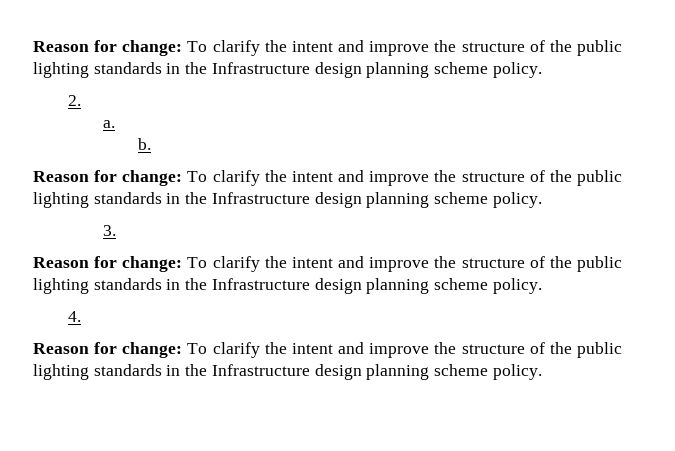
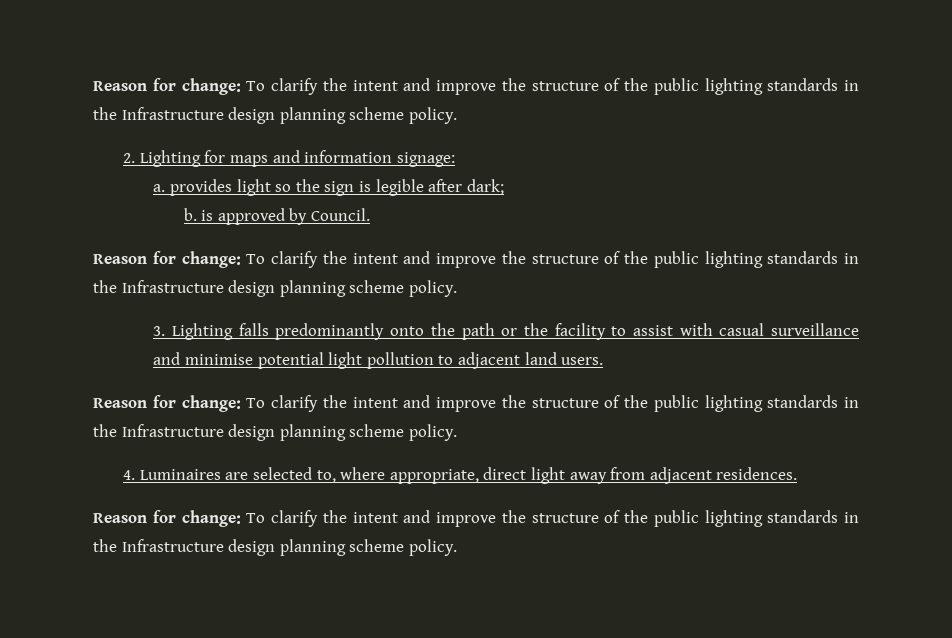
[102,120,115,128] [137,138,151,150] // a. // b. -> [139,150,455,167] [153,179,504,196] [183,208,370,225] Lighting for maps and information signage: // a. provides light so the sign is legible after dark; // b. is approved by Council.
(116, 230) none -> [172,323,860,340] [153,352,604,369] Lighting falls predominantly onto the path or the facility to assist with casual surveillance and minimise potential light pollution to adjacent land users.
(81, 316) none -> [139,467,798,484] Luminaires are selected to, where appropriate, direct light away from adjacent residences.

